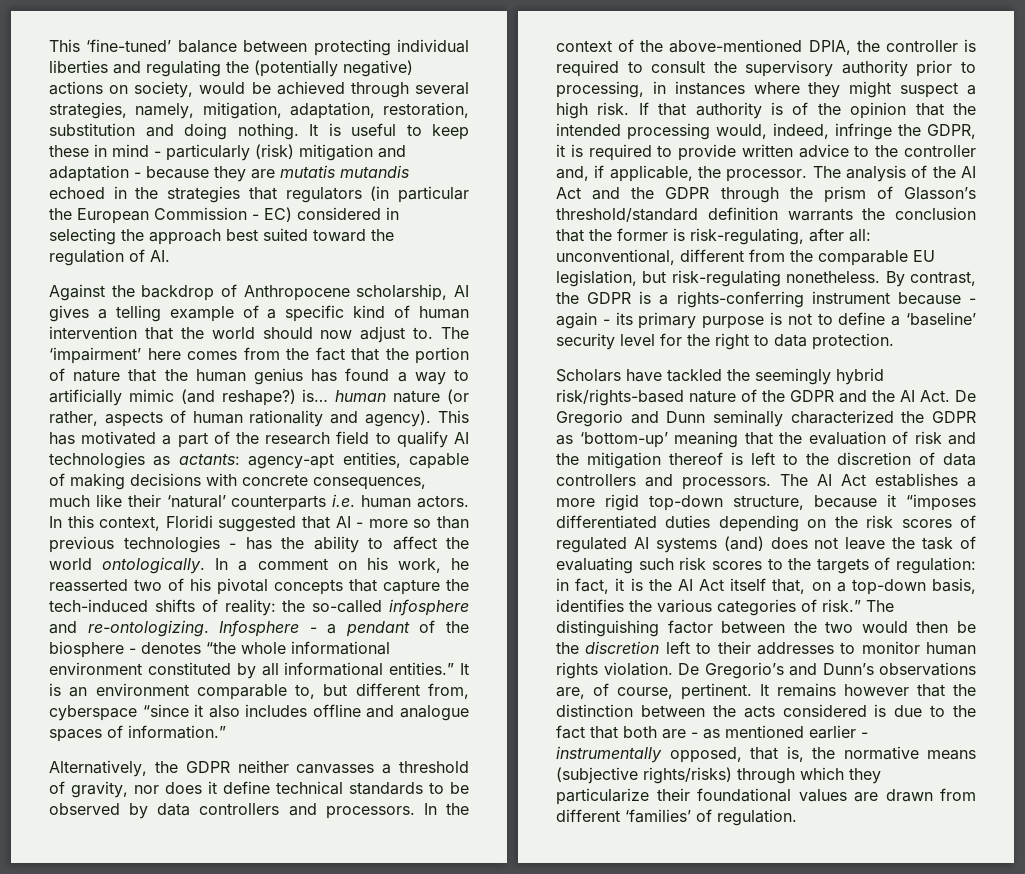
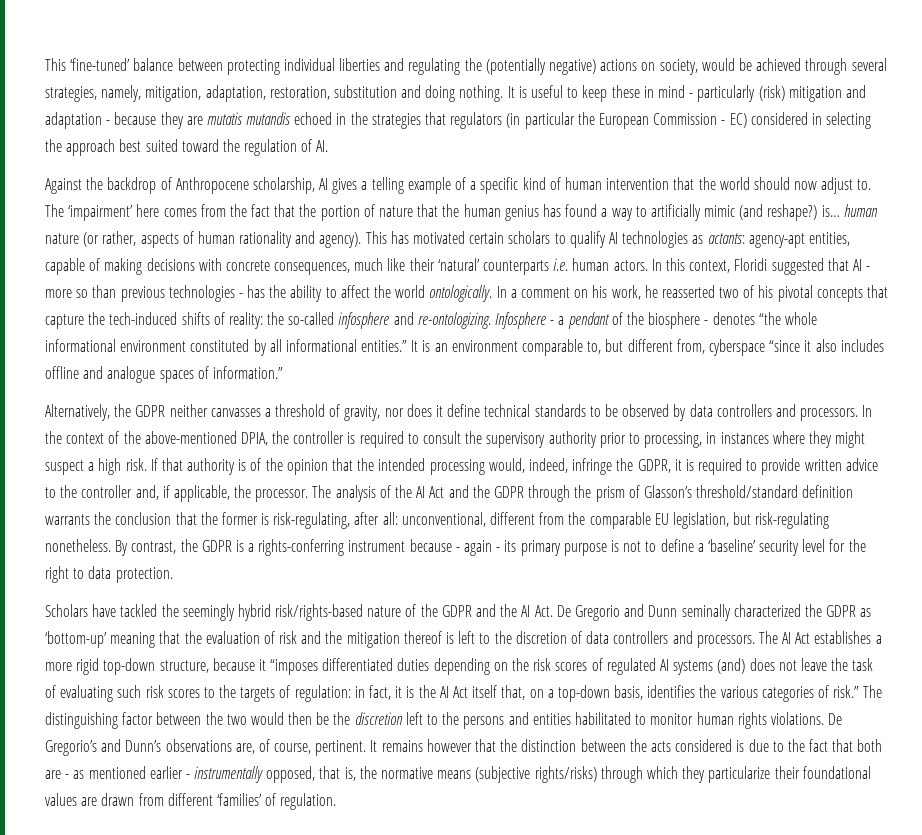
[162,431,370,448] a part of the research field -> [469,231,551,244] certain scholars
[717,641,834,655] their addresses -> [442,712,631,729] the persons and entities habilitated
[603,662,673,676] violation. -> [770,712,824,725] violations.

